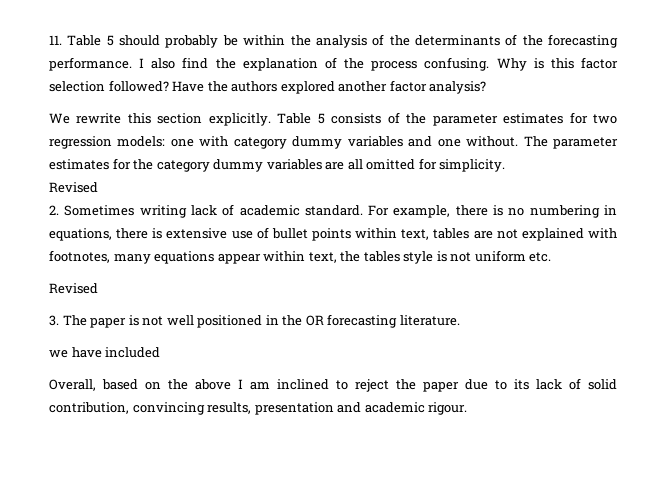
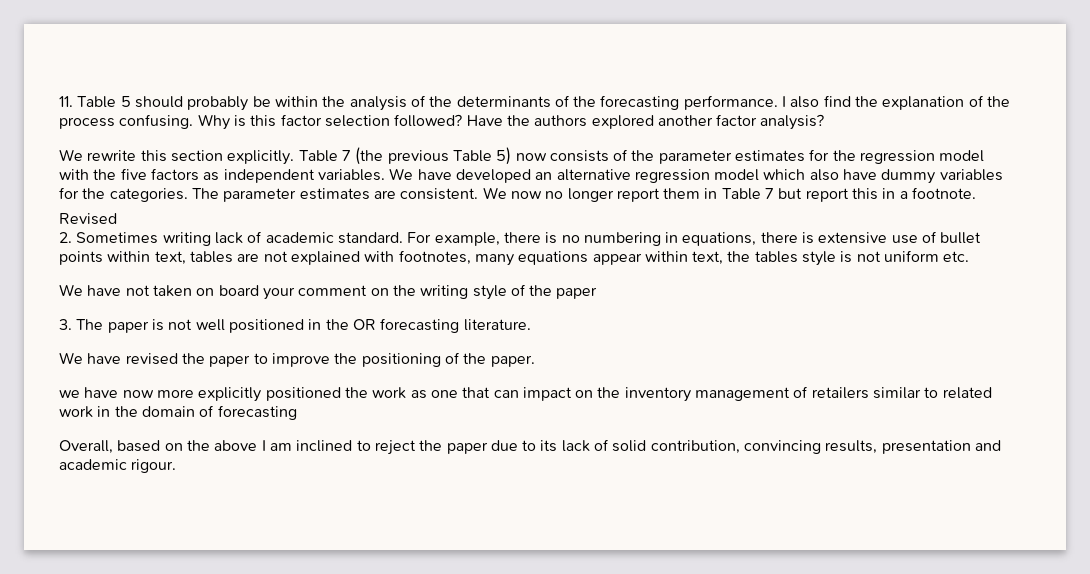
[317,113,325,124] 5 -> [341,147,547,165] 7 (the previous Table 5) now
[592,114,617,124] [49,136,618,149] [49,158,506,172] two regression models: one with category dummy variables and one without. The parameter estimates for the category dummy variables are all omitted for simplicity. -> [832,150,985,164] [59,168,1003,184] [59,187,977,202] the regression model with the five factors as independent variables. We have developed an alternative regression model which also have dummy variables for the categories. The parameter estimates are consistent. We now no longer report them in Table 7 but report this in a footnote.
[49,283,98,294] Revised -> [59,284,598,300] We have not taken on board your comment on the writing style of the paper
[49,347,161,358] we have included -> [59,352,535,367] [59,386,992,402] [59,405,297,420] We have revised the paper to improve the positioning of the paper. // we have now more explicitly positioned the work as one that can impact on the inventory management of retailers similar to related work in the domain of forecasting

